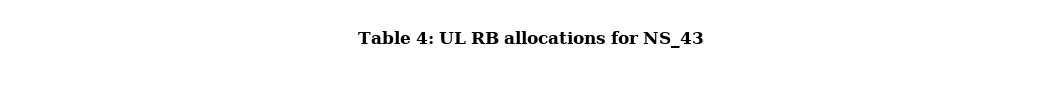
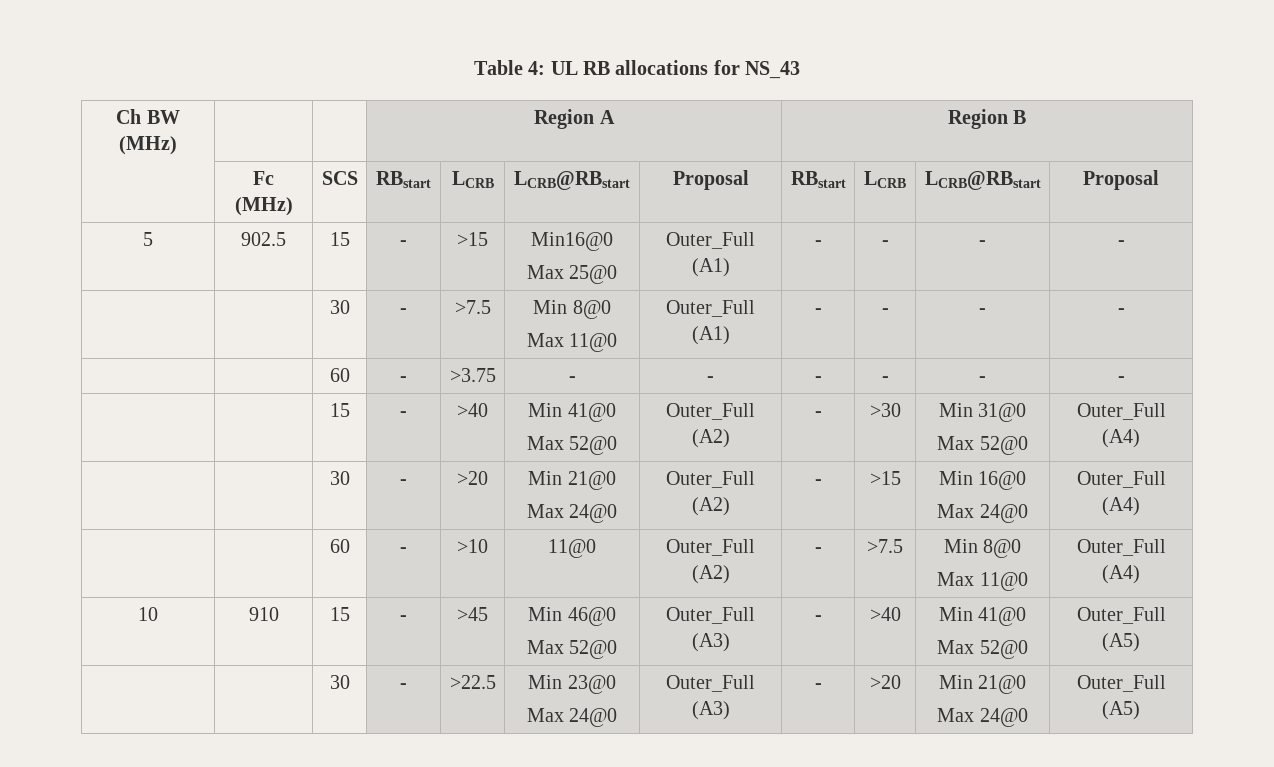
(704, 40) none -> [116,109,180,124] [119,136,177,155] [534,109,615,129] [947,109,1027,129] [253,171,274,185] [234,197,293,216] [321,171,358,185] [376,171,431,188] [451,171,494,188] [514,171,630,190] [672,170,749,190] [790,171,846,188] [864,171,906,188] [924,171,1041,190] [1083,170,1159,190] [143,232,153,246] [241,232,286,246] [329,232,350,246] [400,240,407,246] [457,232,488,246] [531,232,613,251] [526,265,618,284] [666,232,755,249] [691,258,730,277] [814,240,822,246] [881,240,889,246] [979,240,986,246] [1117,240,1125,246] [329,300,350,314] [400,308,407,314] [454,300,491,314] [533,300,611,319] [526,333,618,352] [666,300,755,317] [691,326,730,345] [814,308,822,314] [881,308,889,314] [979,308,986,314] [1117,308,1125,314] [329,368,350,382] [400,376,407,382] [449,368,496,382] [568,376,576,382] [707,376,714,382] [814,376,822,382] [881,376,889,382] [979,376,986,382] [1117,376,1125,382] [329,403,350,417] [400,411,407,417] [457,403,488,417] [528,403,616,422] [526,436,618,455] [666,403,755,420] [691,429,730,448] [814,411,822,417] [869,403,901,417] [938,403,1027,422] [937,436,1028,455] [1076,403,1166,420] [1102,429,1140,448] [329,471,350,485] [400,479,407,485] [457,471,488,485] [528,471,616,490] [526,504,618,523] [666,471,755,488] [691,497,730,516] [814,479,822,485] [869,471,901,485] [938,471,1027,490] [937,504,1028,523] [1076,471,1166,488] [1102,497,1140,516] [329,539,350,553] [400,547,407,553] [457,539,488,553] [548,539,596,558] [666,539,755,556] [691,565,730,584] [814,547,822,553] [867,539,903,553] [943,539,1022,558] [937,572,1028,591] [1076,539,1166,556] [1102,565,1140,584] [138,607,158,621] [248,607,279,621] [329,607,350,621] [400,615,407,621] [457,607,488,621] [528,607,616,626] [526,640,618,659] [666,607,755,624] [691,633,730,652] [814,615,822,621] [869,607,901,621] [938,607,1027,626] [937,640,1028,659] [1076,607,1166,624] [1102,633,1140,652] [329,675,350,689] [400,683,407,689] [449,675,496,689] [528,675,616,694] [526,708,618,727] [666,675,755,692] [691,701,730,720] [814,683,822,689] [869,675,901,689] [938,675,1027,694] [937,708,1028,727] [1076,675,1166,692] [1102,701,1140,720] // Ch BW (MHz) | | | Region A | Region B // | Fc (MHz) | SCS | RBstart | LCRB | LCRB@RBstart | Proposal | RBstart | LCRB | LCRB@RBstart | Proposal // 5 | 902.5 | 15 | - | >15 | Min16@0 // Max 25@0 | Outer_Full (A1) | - | - | - | - // | | 30 | - | >7.5 | Min 8@0 // Max 11@0 | Outer_Full (A1) | - | - | - | - // | | 60 | - | >3.75 | - | - | - | - | - | - // | | 15 | - | >40 | Min 41@0 // Max 52@0 | Outer_Full (A2) | - | >30 | Min 31@0 // Max 52@0 | Outer_Full (A4) // | | 30 | - | >20 | Min 21@0 // Max 24@0 | Outer_Full (A2) | - | >15 | Min 16@0 // Max 24@0 | Outer_Full (A4) // | | 60 | - | >10 | 11@0 | Outer_Full (A2) | - | >7.5 | Min 8@0 // Max 11@0 | Outer_Full (A4) // 10 | 910 | 15 | - | >45 | Min 46@0 // Max 52@0 | Outer_Full (A3) | - | >40 | Min 41@0 // Max 52@0 | Outer_Full (A5) // | | 30 | - | >22.5 | Min 23@0 // Max 24@0 | Outer_Full (A3) | - | >20 | Min 21@0 // Max 24@0 | Outer_Full (A5)

